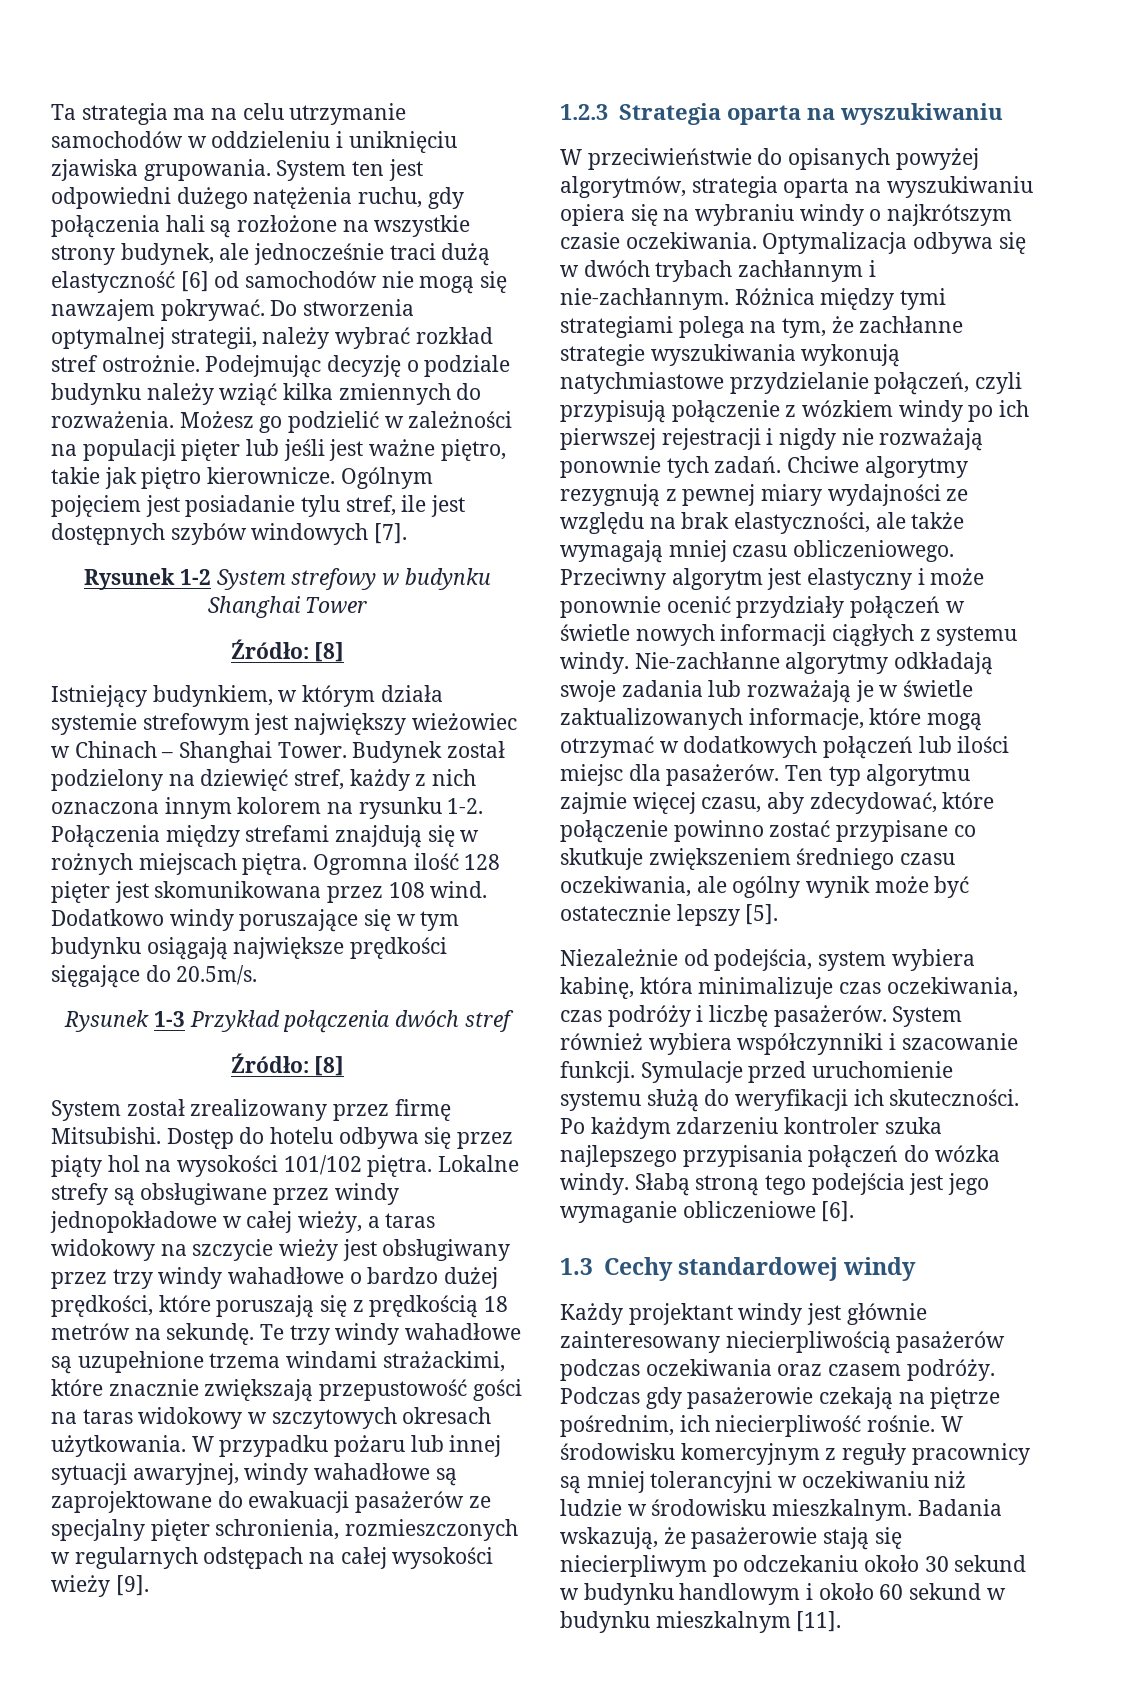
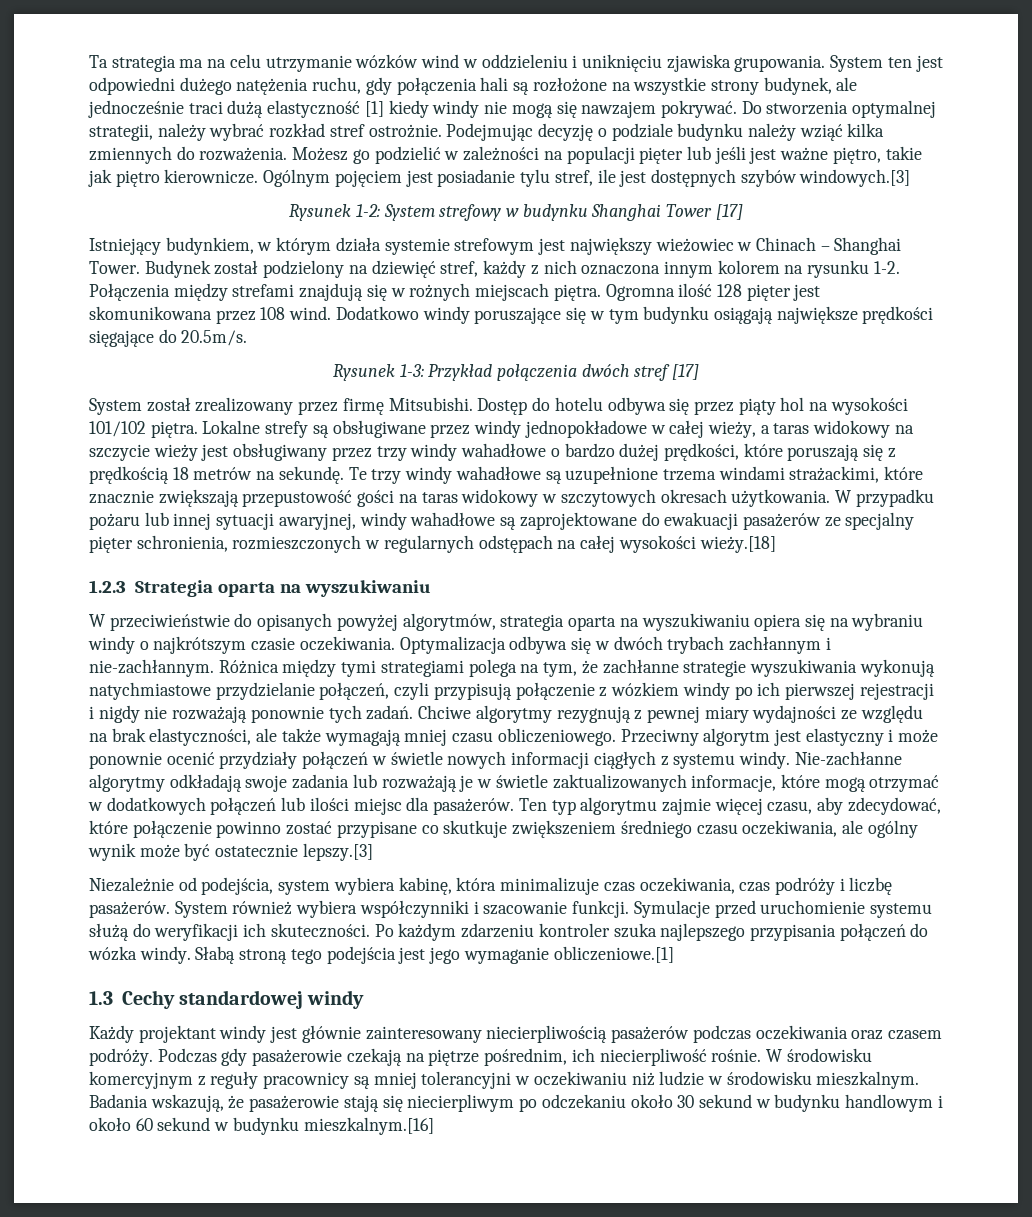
[51,131,183,148] samochodów -> [355,54,460,69] wózków wind
[180,271,378,292] [6] od samochodów -> [364,100,480,118] [1] kiedy windy
[251,523,408,545] [84,568,211,590] windowych [7]. // Rysunek 1-2 -> [799,169,911,187] [289,204,380,221] windowych.[3] // Rysunek 1-2:
[230,639,345,662] // Źródło: [8] -> [715,204,743,220] [17]
[153,1011,185,1027] 1-3 -> [399,364,424,377] 1-3:
[230,1053,345,1076] // Źródło: [8] -> [672,364,700,380] [17]
[51,1575,149,1597] wieży [9]. -> [699,536,776,553] wieży.[18]
[676,904,779,926] lepszy [5]. -> [302,843,373,861] lepszy.[3]
[682,1201,855,1222] obliczeniowe [6]. -> [553,946,674,963] obliczeniowe.[1]
[655,1611,842,1633] mieszkalnym [11]. -> [303,1117,434,1135] mieszkalnym.[16]

